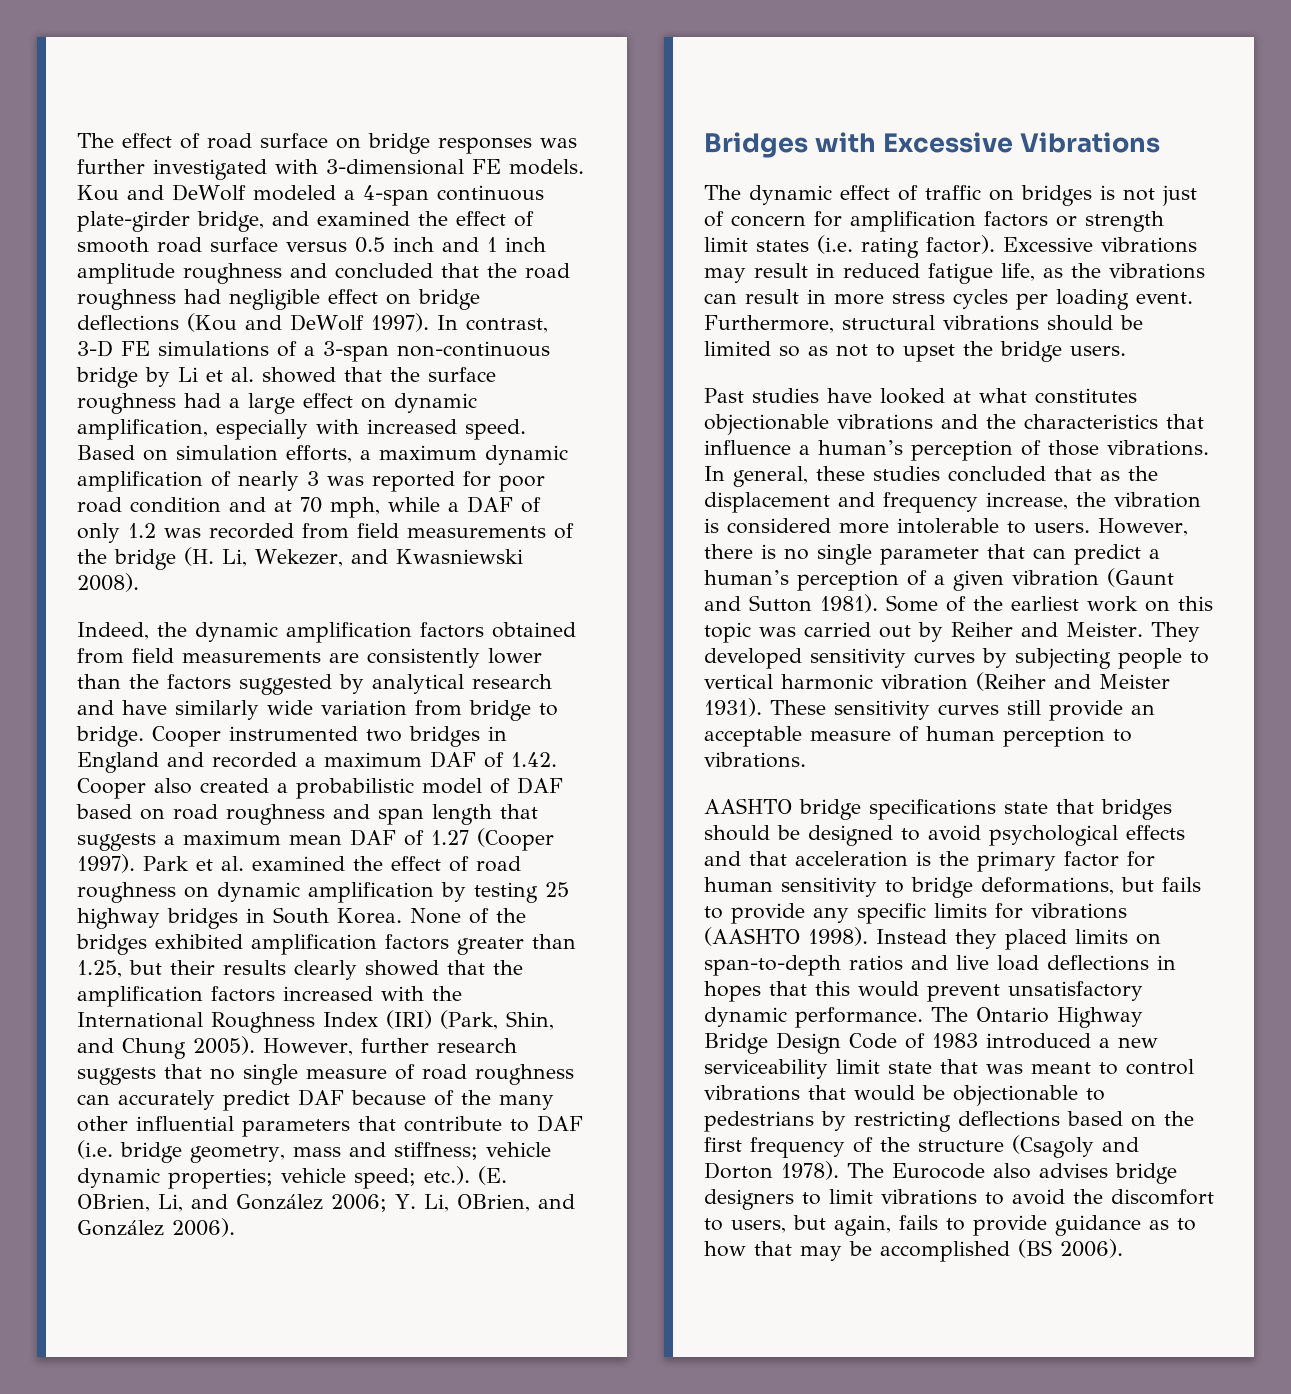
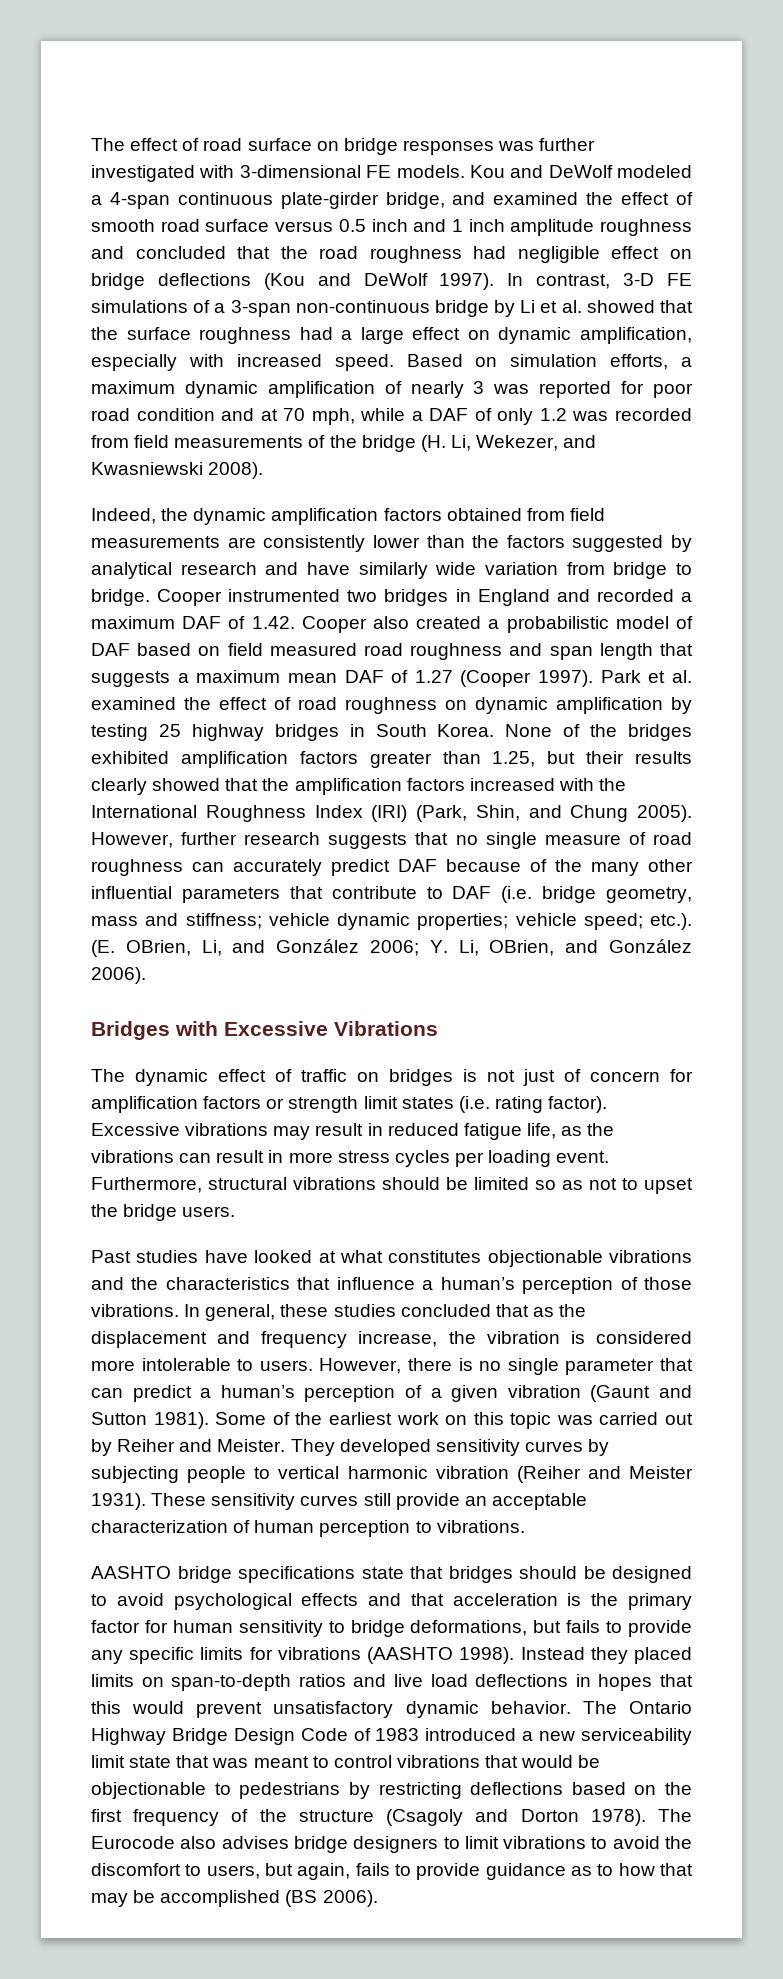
(165, 814) none -> [227,643,357,656] field measured
[810,731,891,741] measure -> [91,1520,228,1533] characterization
[795,1007,923,1028] performance. -> [490,1701,571,1714] behavior.

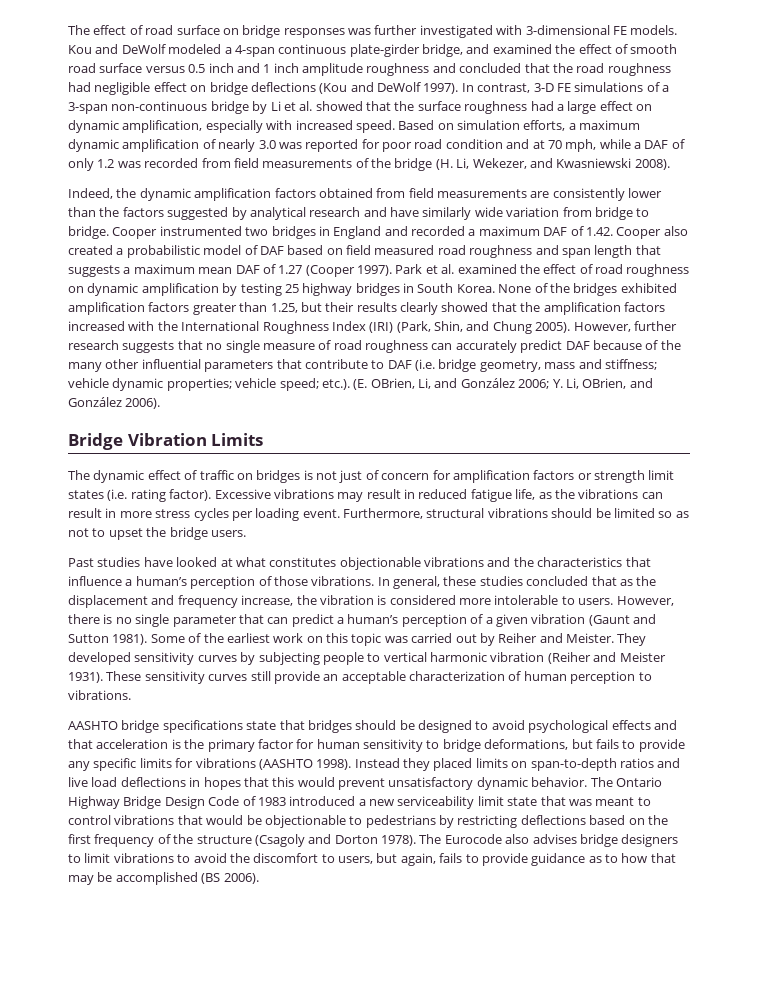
[473,381,485,394] 3 -> [258,140,276,149] 3.0
[91,1021,438,1040] Bridges with Excessive Vibrations -> [68,433,264,450] Bridge Vibration Limits

